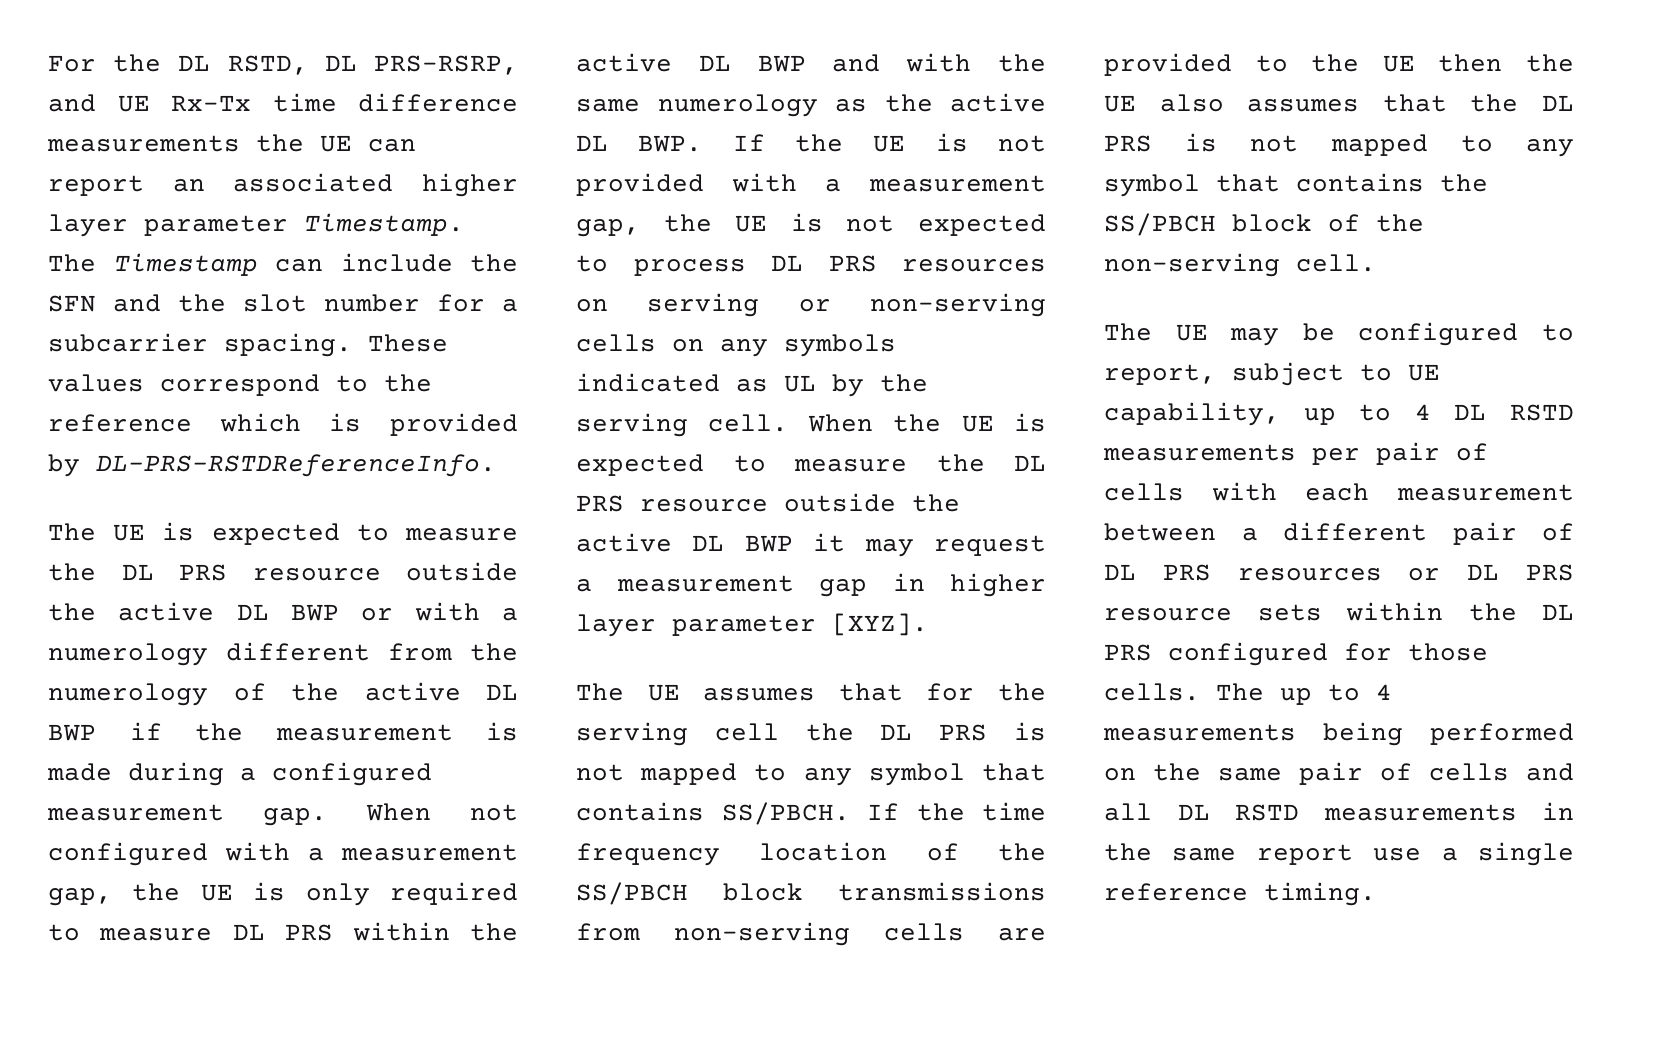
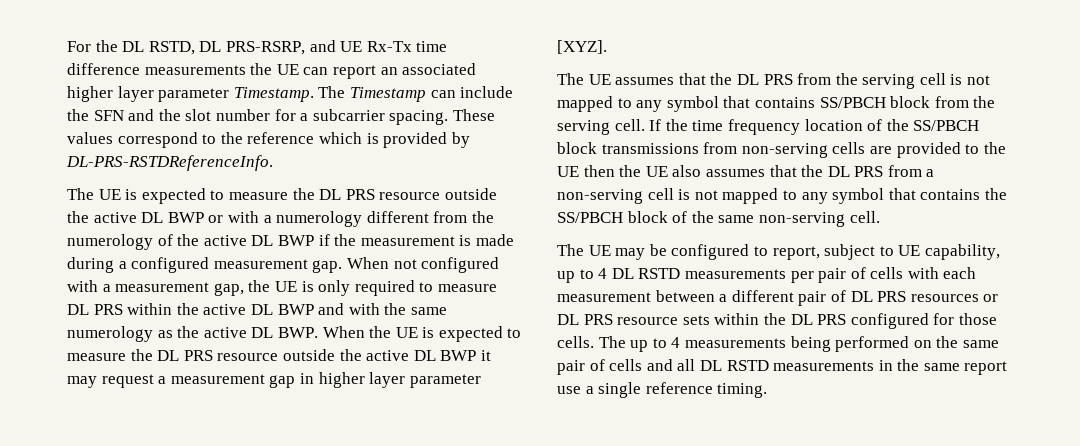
[732,133,1046,152] [576,173,1046,196] [576,213,1046,237] [576,255,1046,276] [576,293,1046,317] [576,334,896,357] [576,373,928,397] [576,413,789,437] If the UE is not provided with a measurement gap, the UE is not expected to process DL PRS resources on serving or non-serving cells on any symbols indicated as UL by the serving cell. -> (318, 332) none
[926,683,1046,701] [576,722,1046,746] [576,763,1046,786] [576,802,850,825] for the serving cell the DL PRS is not mapped to any symbol that contains SS/PBCH. -> [710,73,991,89] [557,96,996,112] [557,119,645,135] the DL PRS from the serving cell is not mapped to any symbol that contains SS/PBCH block from the serving cell.
(1152, 143) none -> [887,165,935,177] [557,188,674,204] from a non-serving cell
(1424, 223) none -> [718,215,755,223] same

